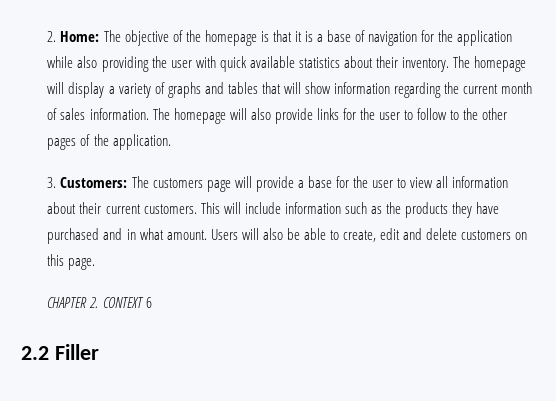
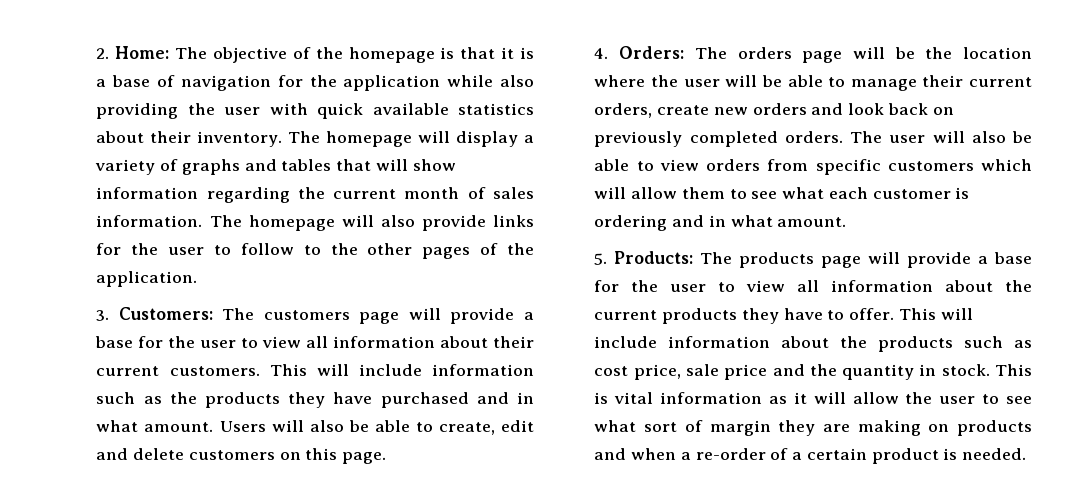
[47,297,152,308] [21,344,99,360] CHAPTER 2. CONTEXT 6 // 2.2 Filler -> [594,46,1032,63] [594,75,1032,91] [594,103,954,118] [594,131,1032,147] [594,159,1032,175] [594,187,970,199] [594,215,847,231] [594,251,1032,268] [594,280,1032,292] [594,308,973,324] [594,336,1032,352] [594,364,1032,380] [594,392,1032,404] [594,420,1032,436] [594,448,1026,464] 4. Orders: The orders page will be the location where the user will be able to manage their current orders, create new orders and look back on previously completed orders. The user will also be able to view orders from specific customers which will allow them to see what each customer is ordering and in what amount. // 5. Products: The products page will provide a base for the user to view all information about the current products they have to offer. This will include information about the products such as cost price, sale price and the quantity in stock. This is vital information as it will allow the user to see what sort of margin they are making on products and when a re-order of a certain product is needed.

